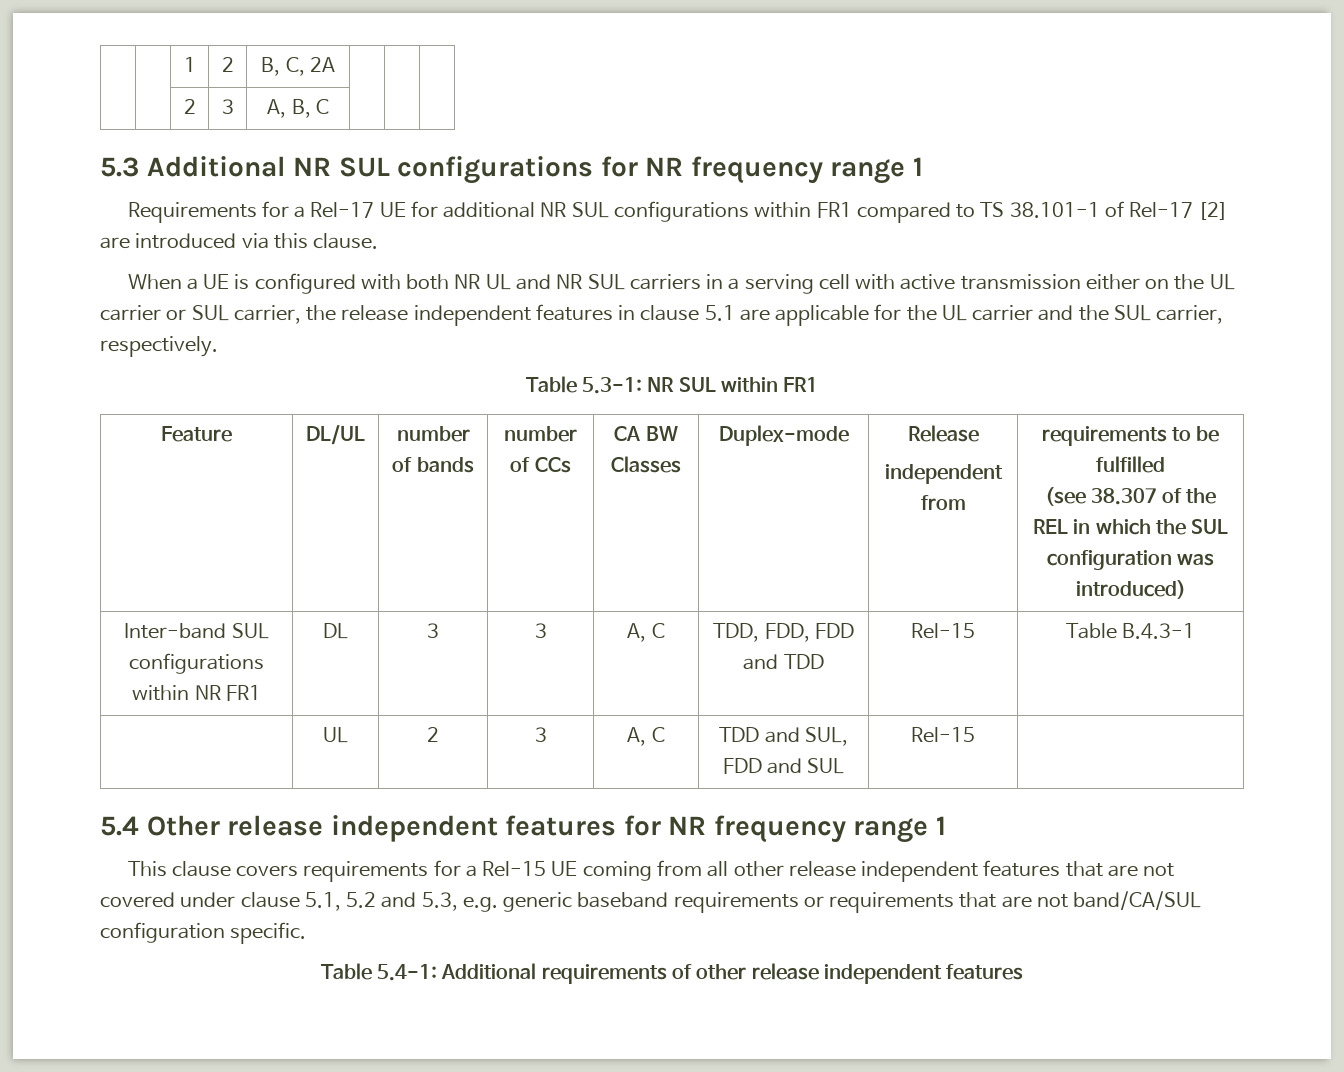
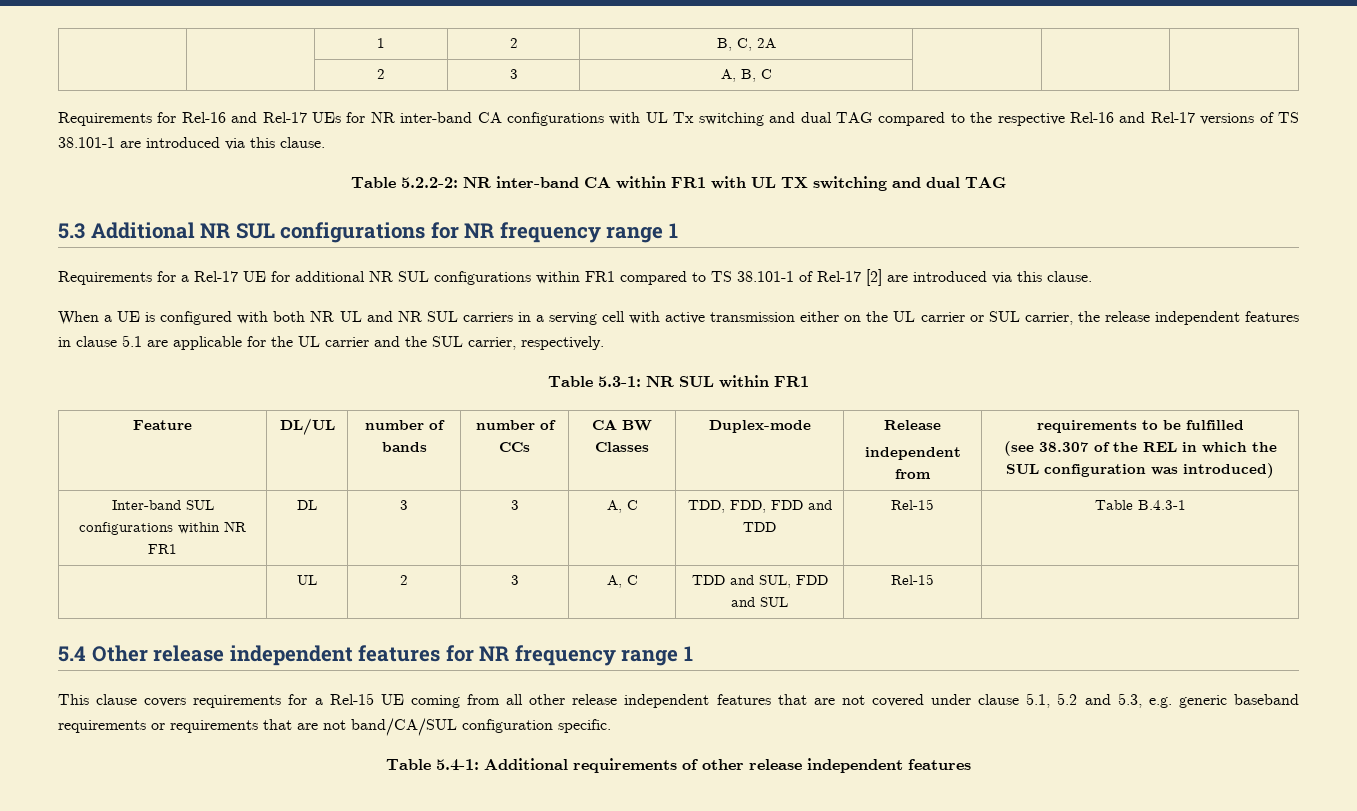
(329, 106) none -> [58,112,1299,126] [58,137,325,150] [351,176,1006,191] // Requirements for Rel-16 and Rel-17 UEs for NR inter-band CA configurations with UL Tx switching and dual TAG compared to the respective Rel-16 and Rel-17 versions of TS 38.101-1 are introduced via this clause. // Table 5.2.2-2: NR inter-band CA within FR1 with UL TX switching and dual TAG

